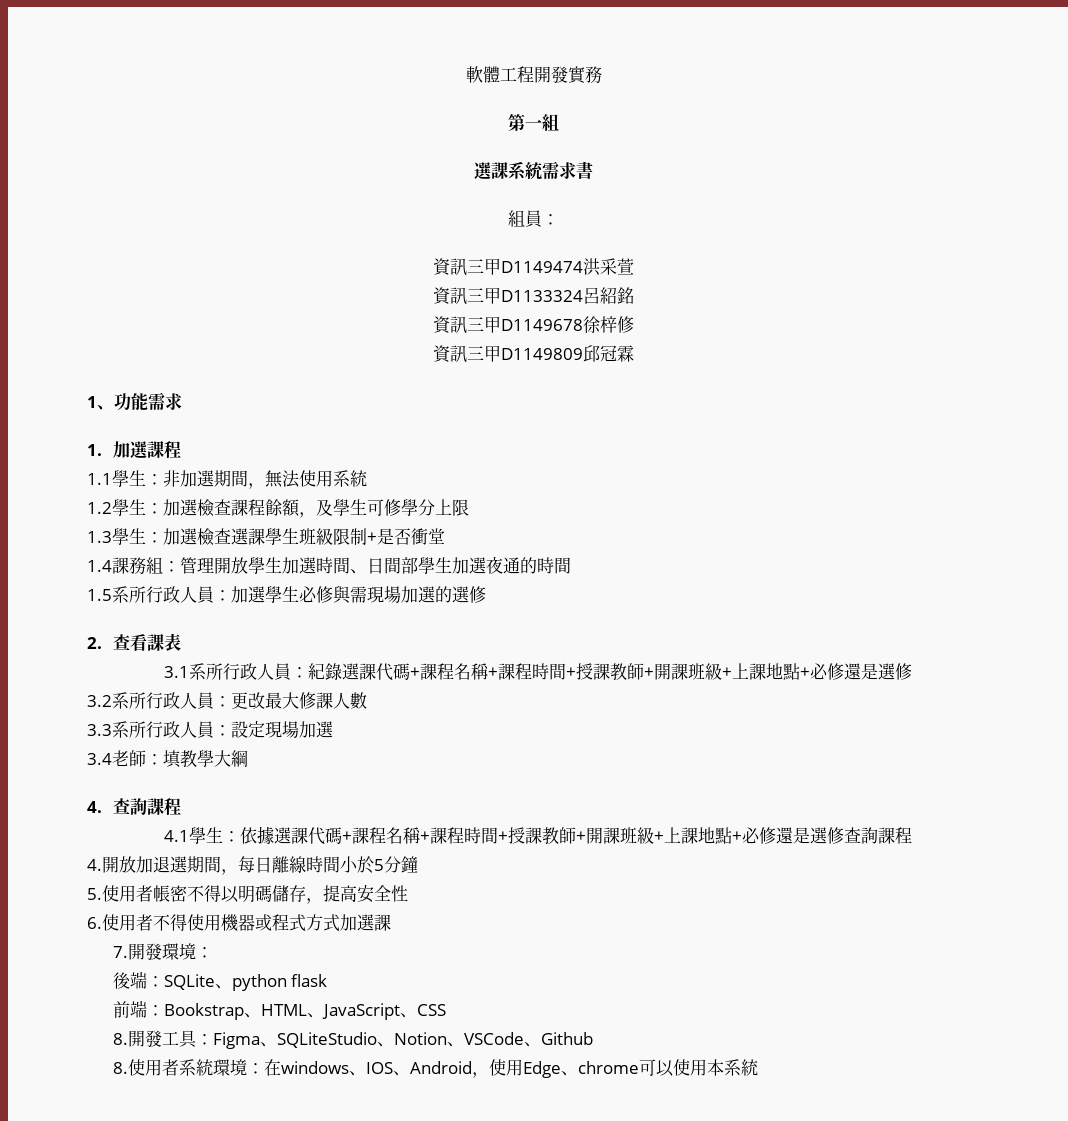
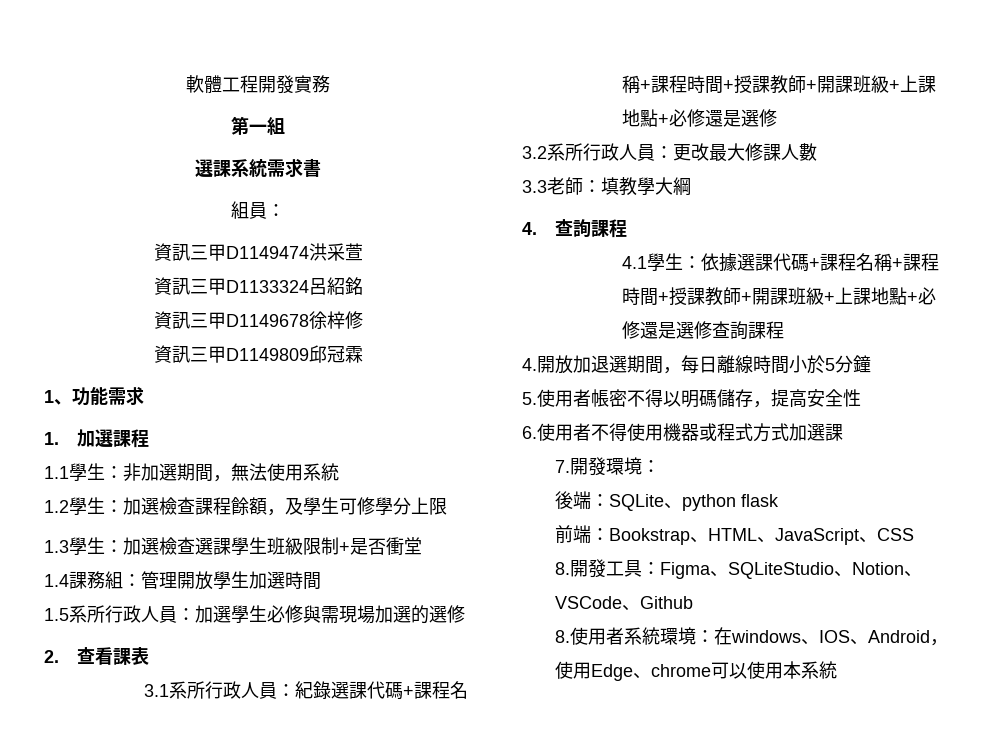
[350,557,571,574] 、日間部學生加選夜通的時間 -> (321, 581) none
[112,721,334,738] [87,753,112,765] 系所行政人員：設定現場加選 // 3.4 -> (547, 186) none

